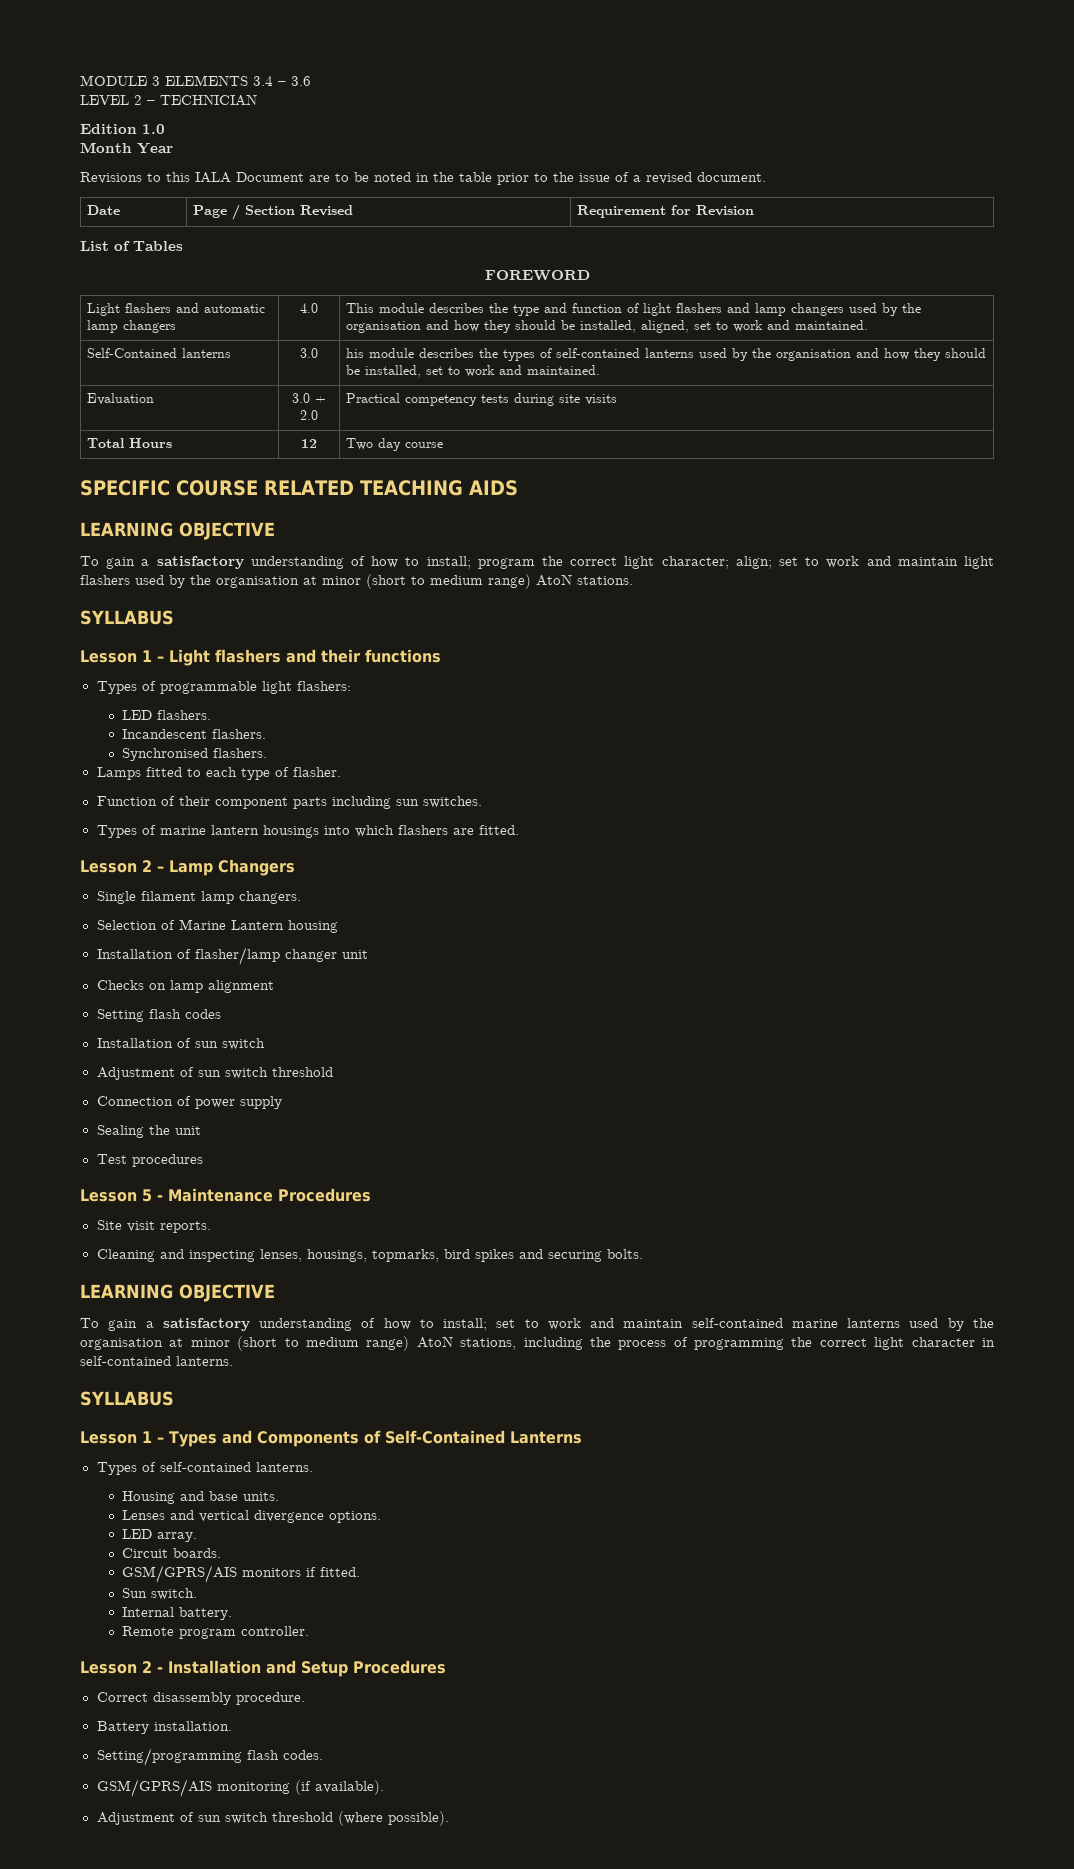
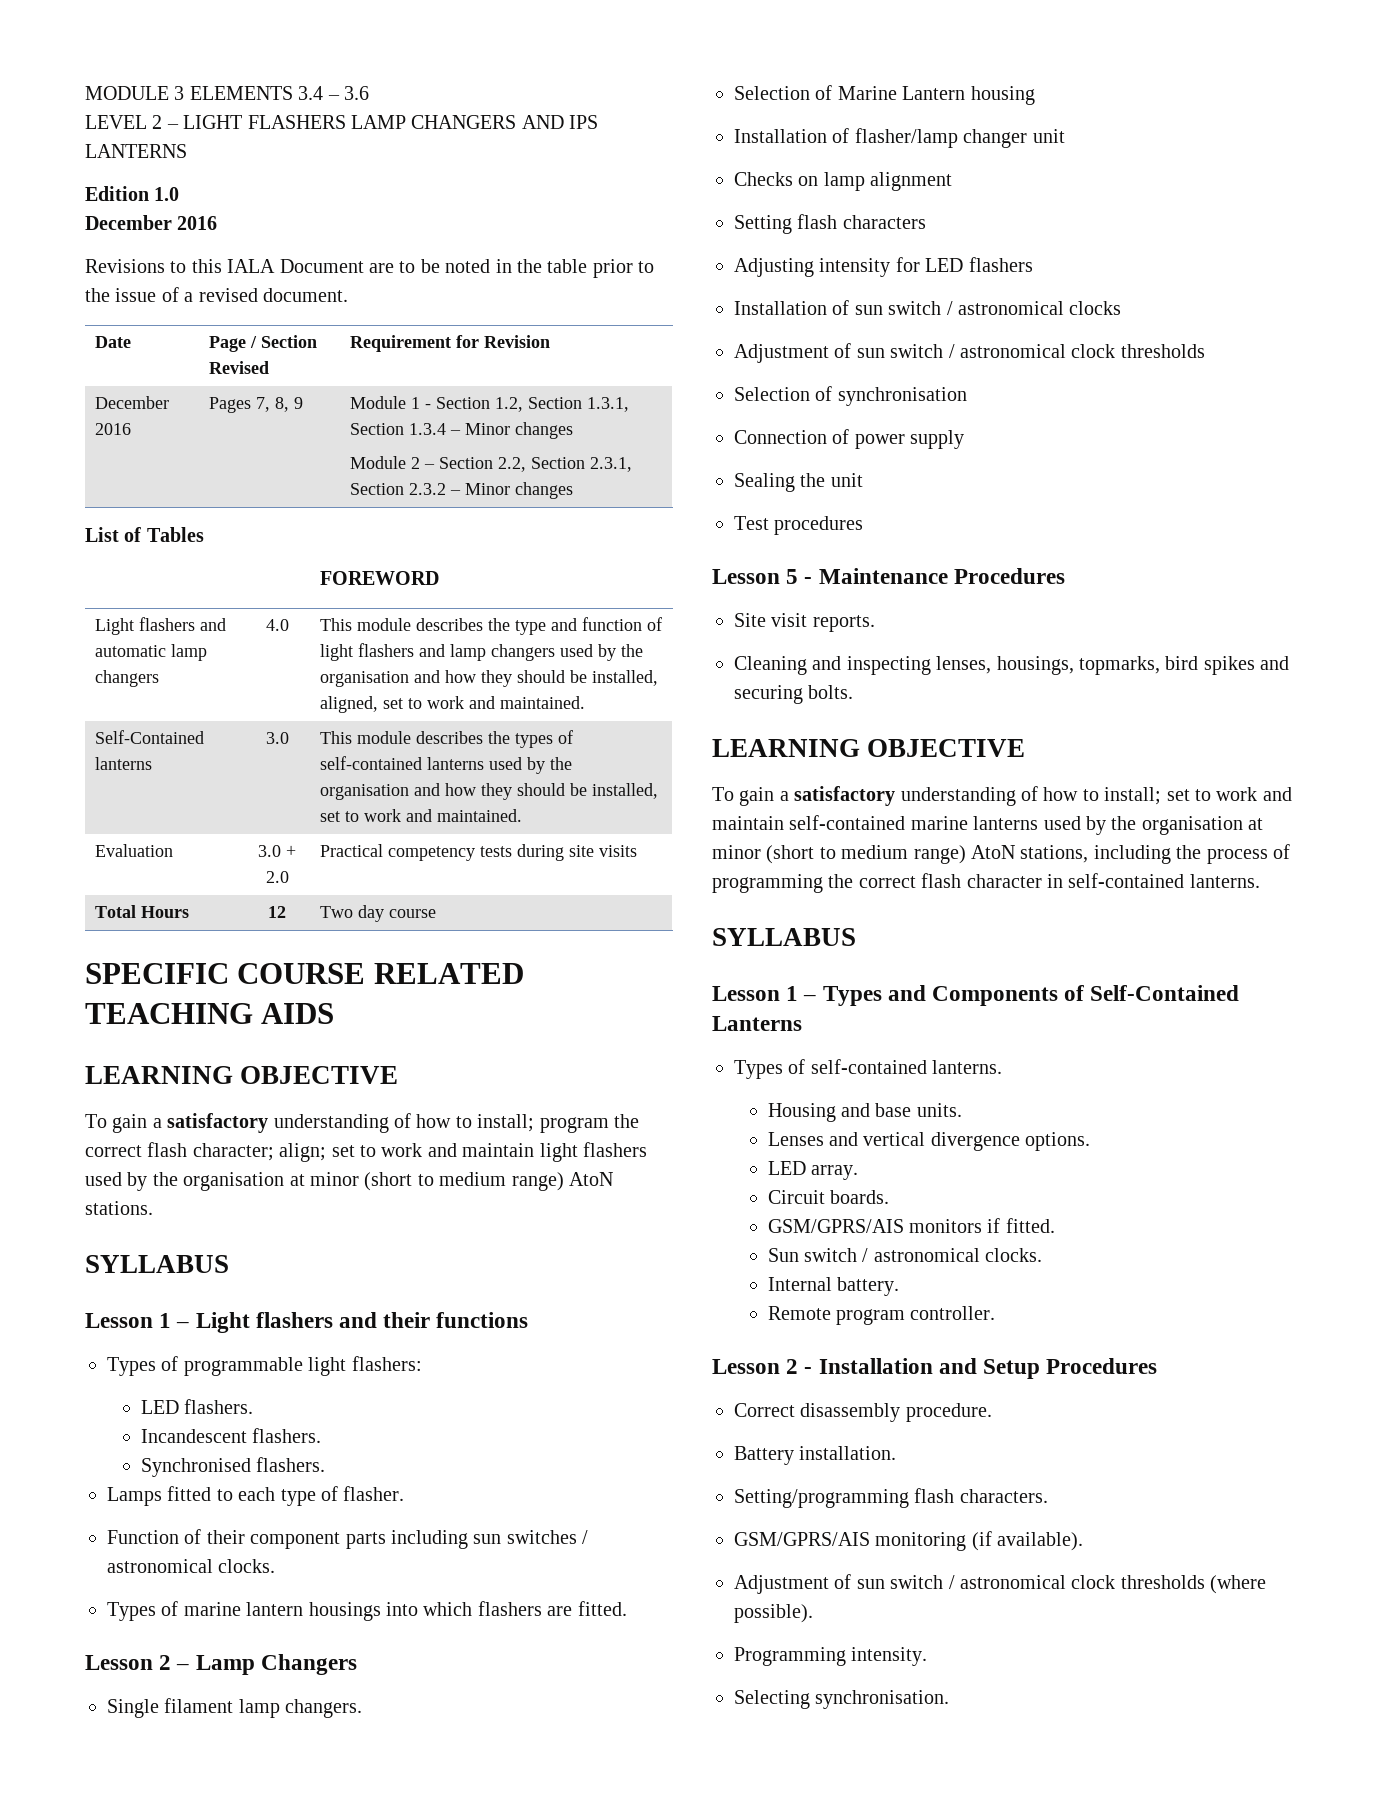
[160,94,257,106] TECHNICIAN -> [183,115,599,129] [85,144,187,158] LIGHT FLASHERS LAMP CHANGERS AND IPS LANTERNS
[80,142,173,154] Month Year -> [85,215,218,230] December 2016
(755, 210) none -> [94,396,169,409] [94,423,131,435] [208,397,303,413] [349,396,629,412] [349,422,573,439] [349,456,632,472] [349,482,573,499] // December 2016 | Pages 7, 8, 9 | Module 1 - Section 1.2, Section 1.3.1, Section 1.3.4 – Minor changes // Module 2 – Section 2.2, Section 2.3.1, Section 2.3.2 – Minor changes
[346,348,365,358] his -> [319,731,352,744] This
[624,556,655,569] light -> [147,1142,188,1157] flash
[422,796,482,808] switches. -> [506,1530,589,1544] [107,1559,276,1573] switches / astronomical clocks.
[184,1009,221,1019] codes -> [842,215,926,229] [734,257,1033,277] characters // Adjusting intensity for LED flashers
[96,1067,333,1080] // Adjustment of sun switch threshold -> [946,301,1122,315] [734,343,1205,363] [734,386,967,406] / astronomical clocks // Adjustment of sun switch / astronomical clock thresholds // Selection of synchronisation
[874,1337,905,1350] light -> [921,873,962,888] flash
[151,1588,198,1600] switch. -> [804,1248,1043,1262] switch / astronomical clocks.
[282,1750,323,1760] codes. -> [959,1489,1048,1503] characters.
[271,1811,449,1826] threshold (where possible). -> [948,1575,1267,1594] [734,1604,813,1623] [734,1647,928,1666] [734,1690,950,1709] / astronomical clock thresholds (where possible). // Programming intensity. // Selecting synchronisation.

